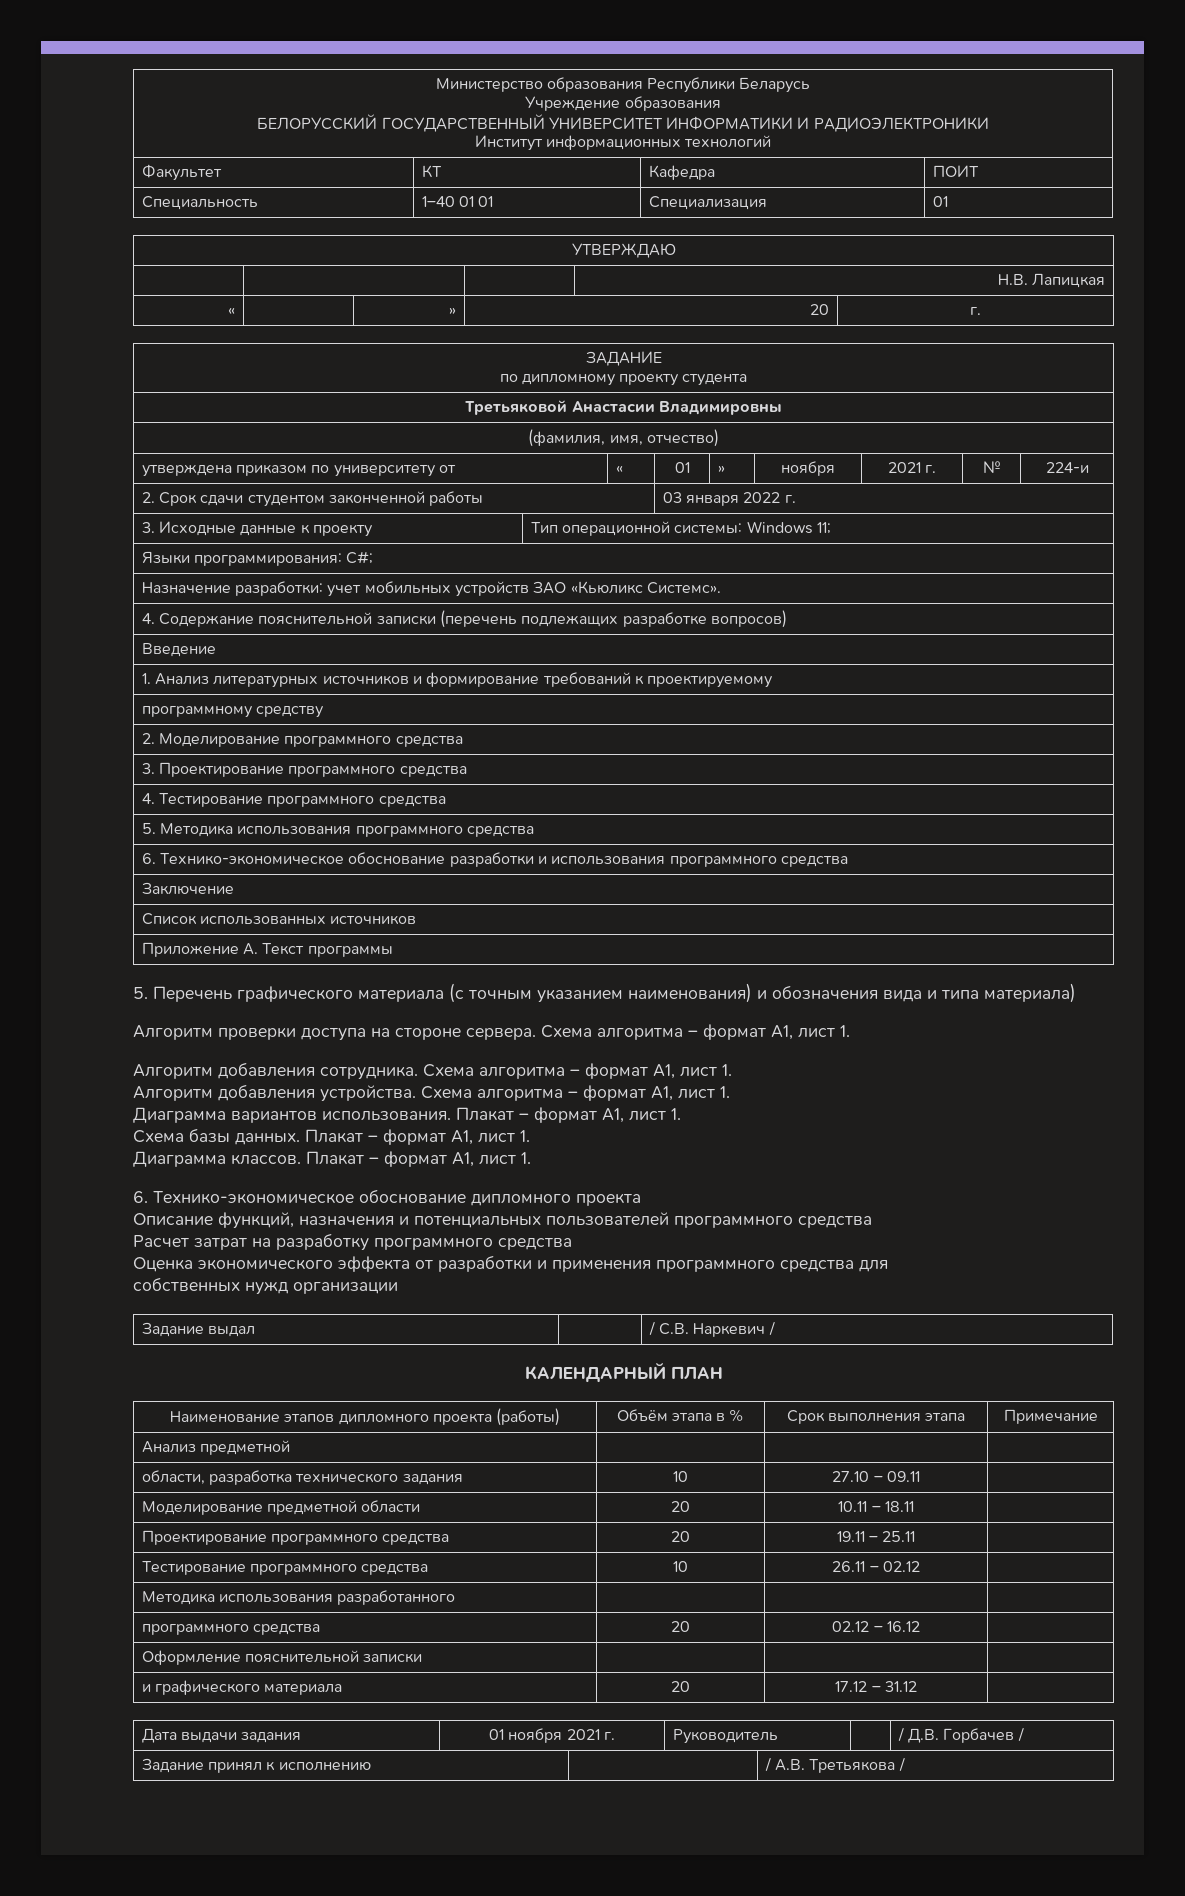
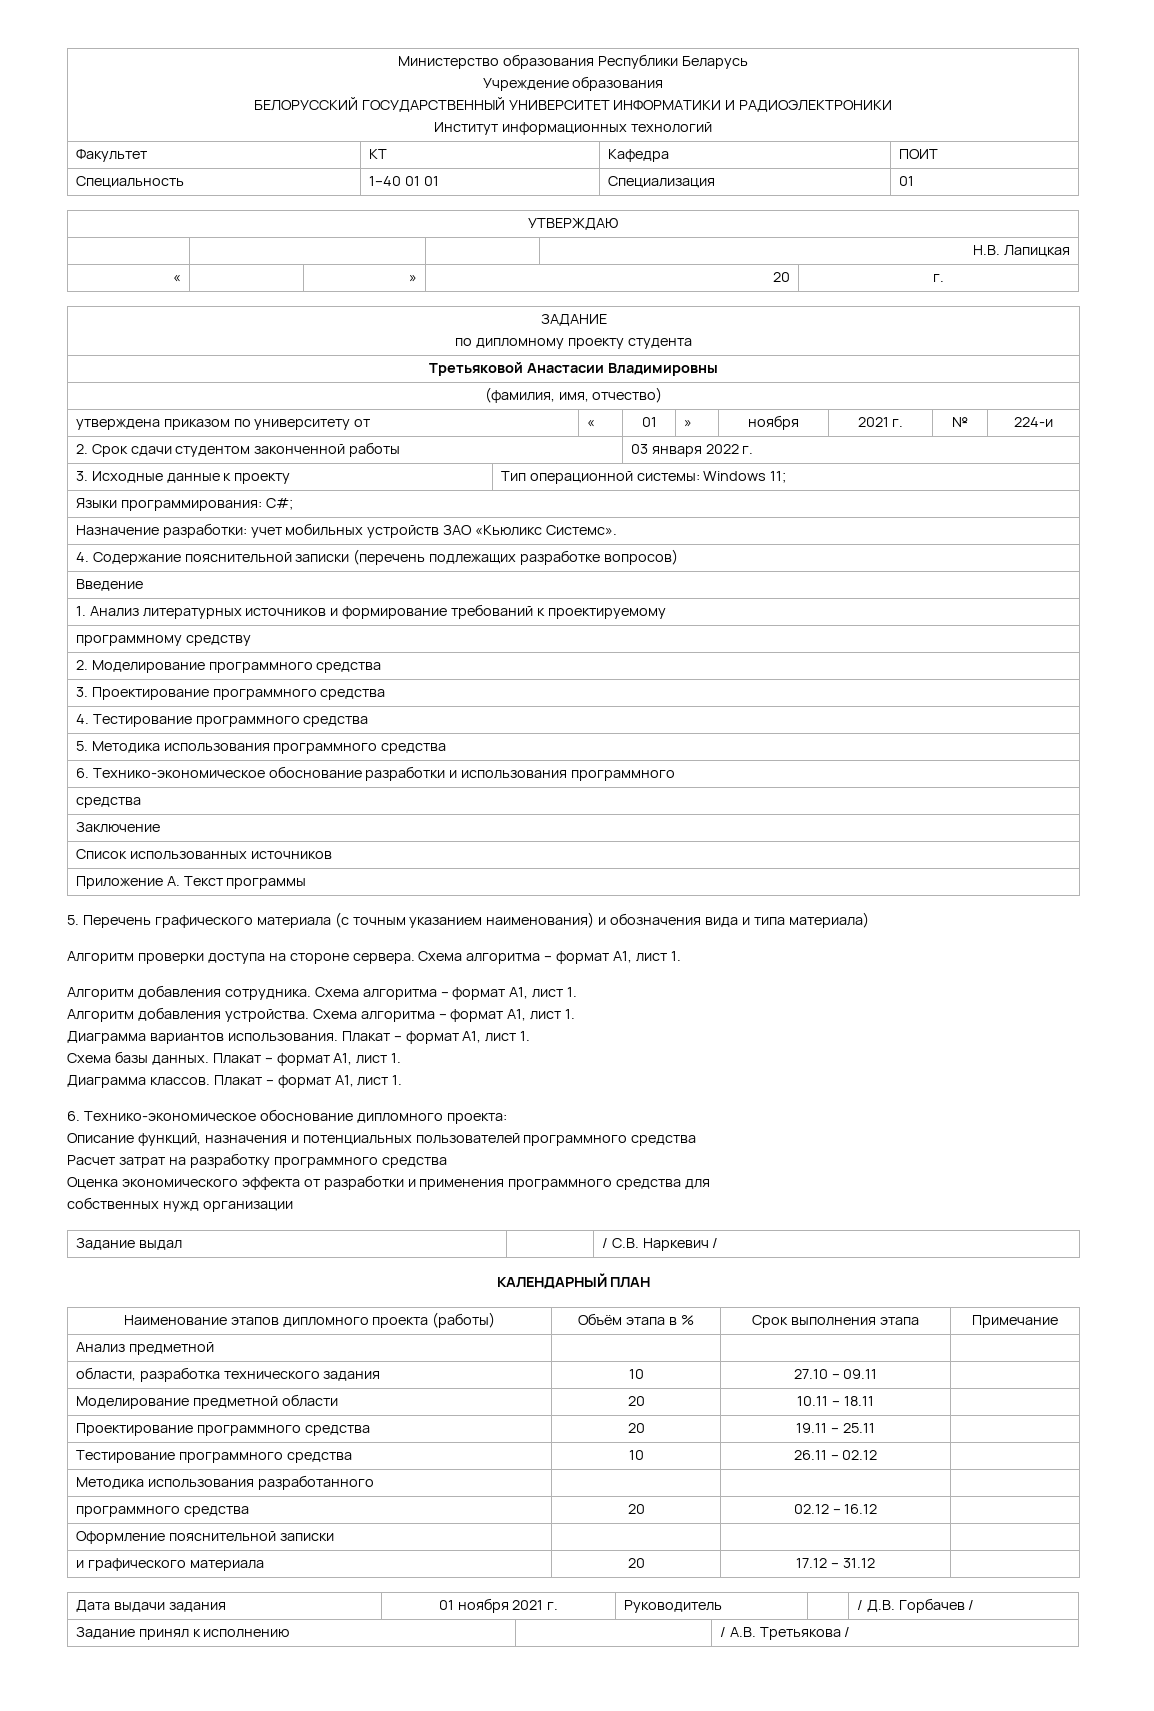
(777, 861) none -> (676, 775) //
[576,1193,641,1206] проекта -> [446,1113,507,1124] проекта:

